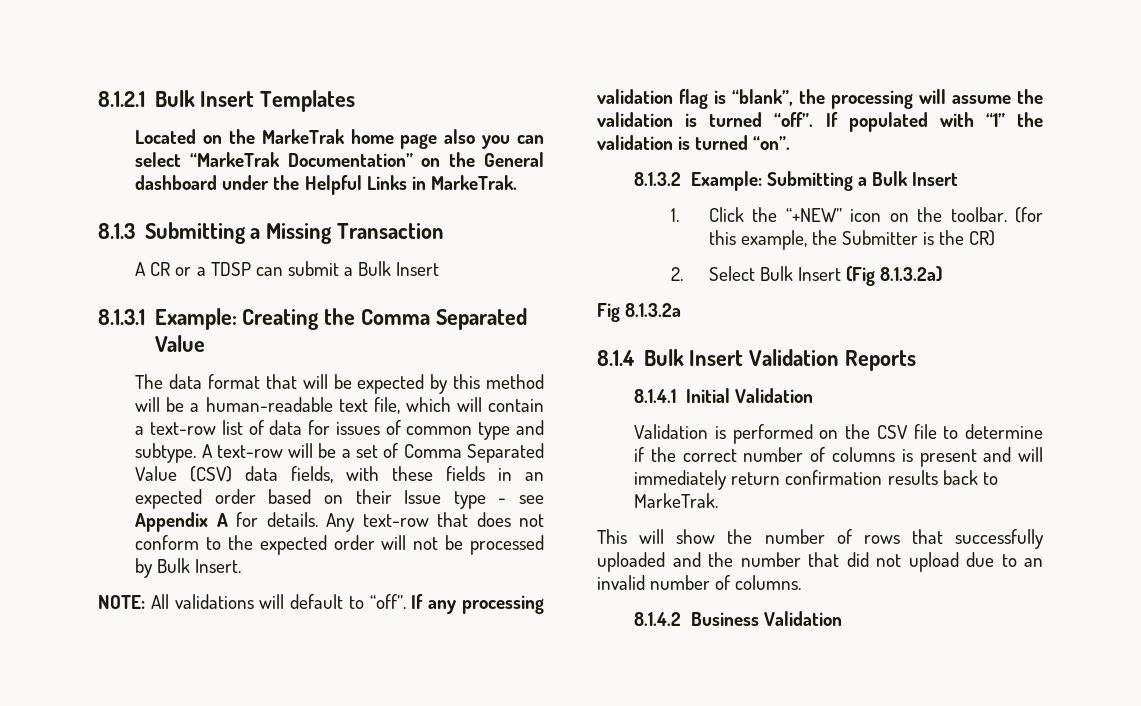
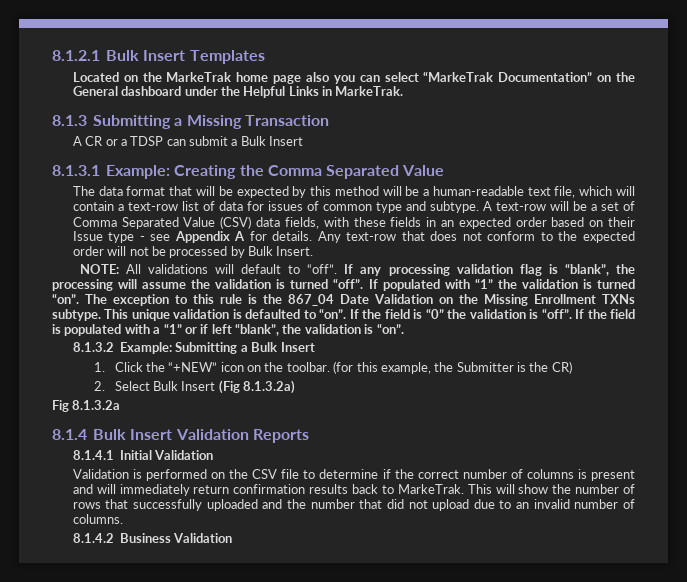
(791, 143) none -> [85,294,635,306] [52,308,635,321] [52,323,404,336] The exception to this rule is the 867_04 Date Validation on the Missing Enrollment TXNs subtype. This unique validation is defaulted to “on”. If the field is “0” the validation is “off”. If the field is populated with a “1” or if left “blank”, the validation is “on”.
(719, 500) // -> (464, 489) none

